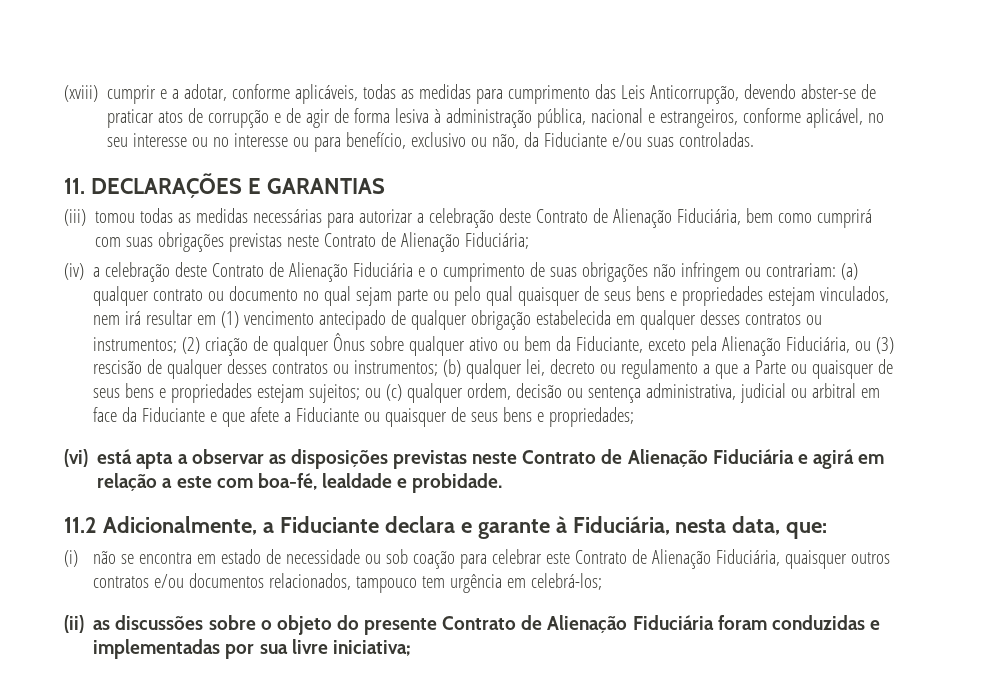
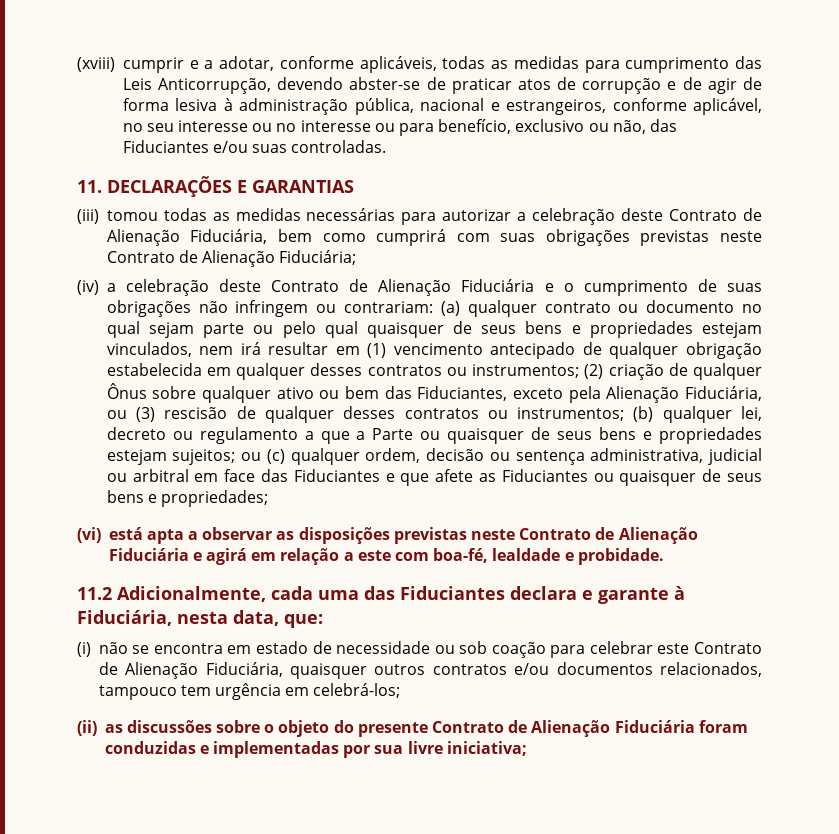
[524,132,608,147] da Fiduciante -> [649,119,677,132] [122,140,209,153] das Fiduciantes
[556,336,644,353] da Fiduciante, -> [384,386,508,401] das Fiduciantes,
[122,407,206,422] da Fiduciante -> [260,469,380,482] das Fiduciantes
[284,407,360,422] a Fiduciante -> [478,469,588,482] as Fiduciantes
[262,516,379,533] a Fiduciante -> [271,586,505,600] cada uma das Fiduciantes

